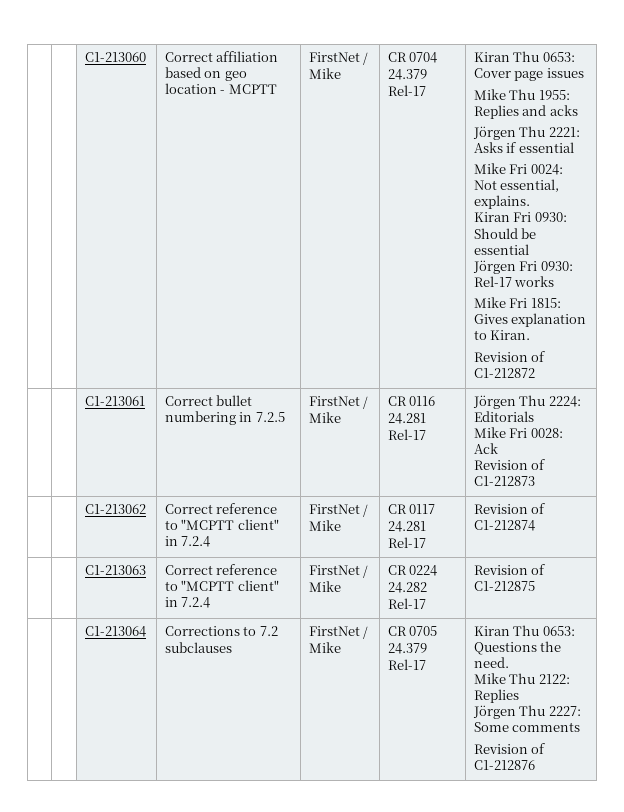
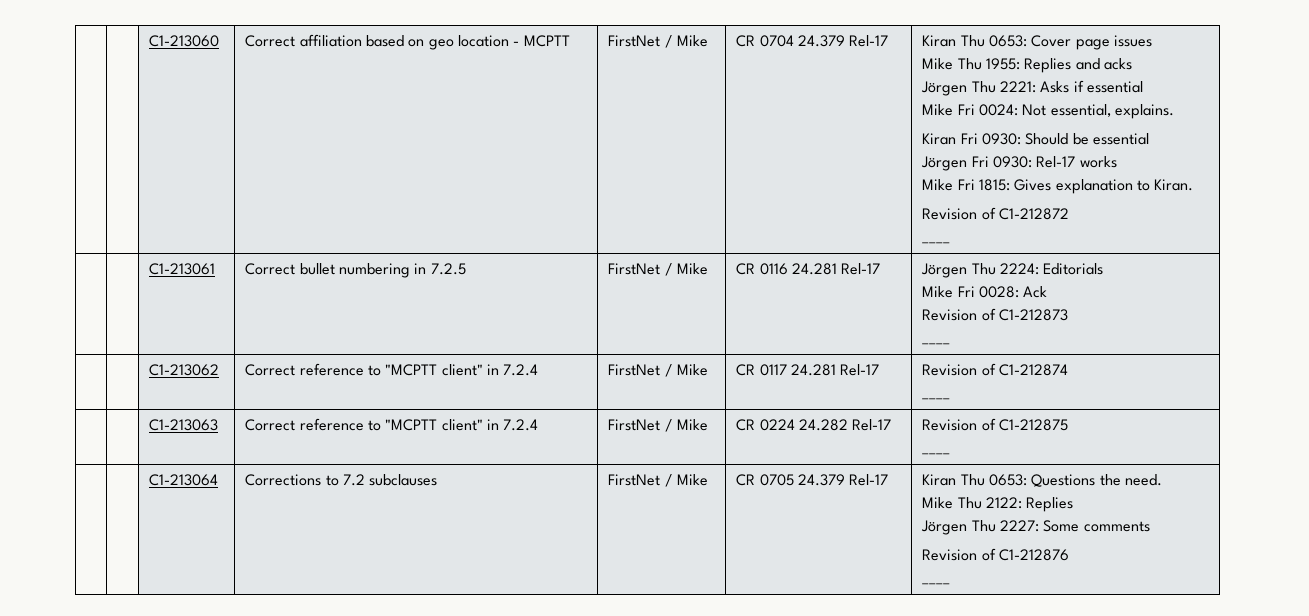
(535, 373) none -> [922,242,951,244] // ____
(535, 481) none -> [922,343,951,345] // ____
(535, 525) none -> [922,398,951,400] // ____
(535, 586) none -> [922,453,951,455] // ____
(535, 765) none -> [922,583,951,585] // ____

